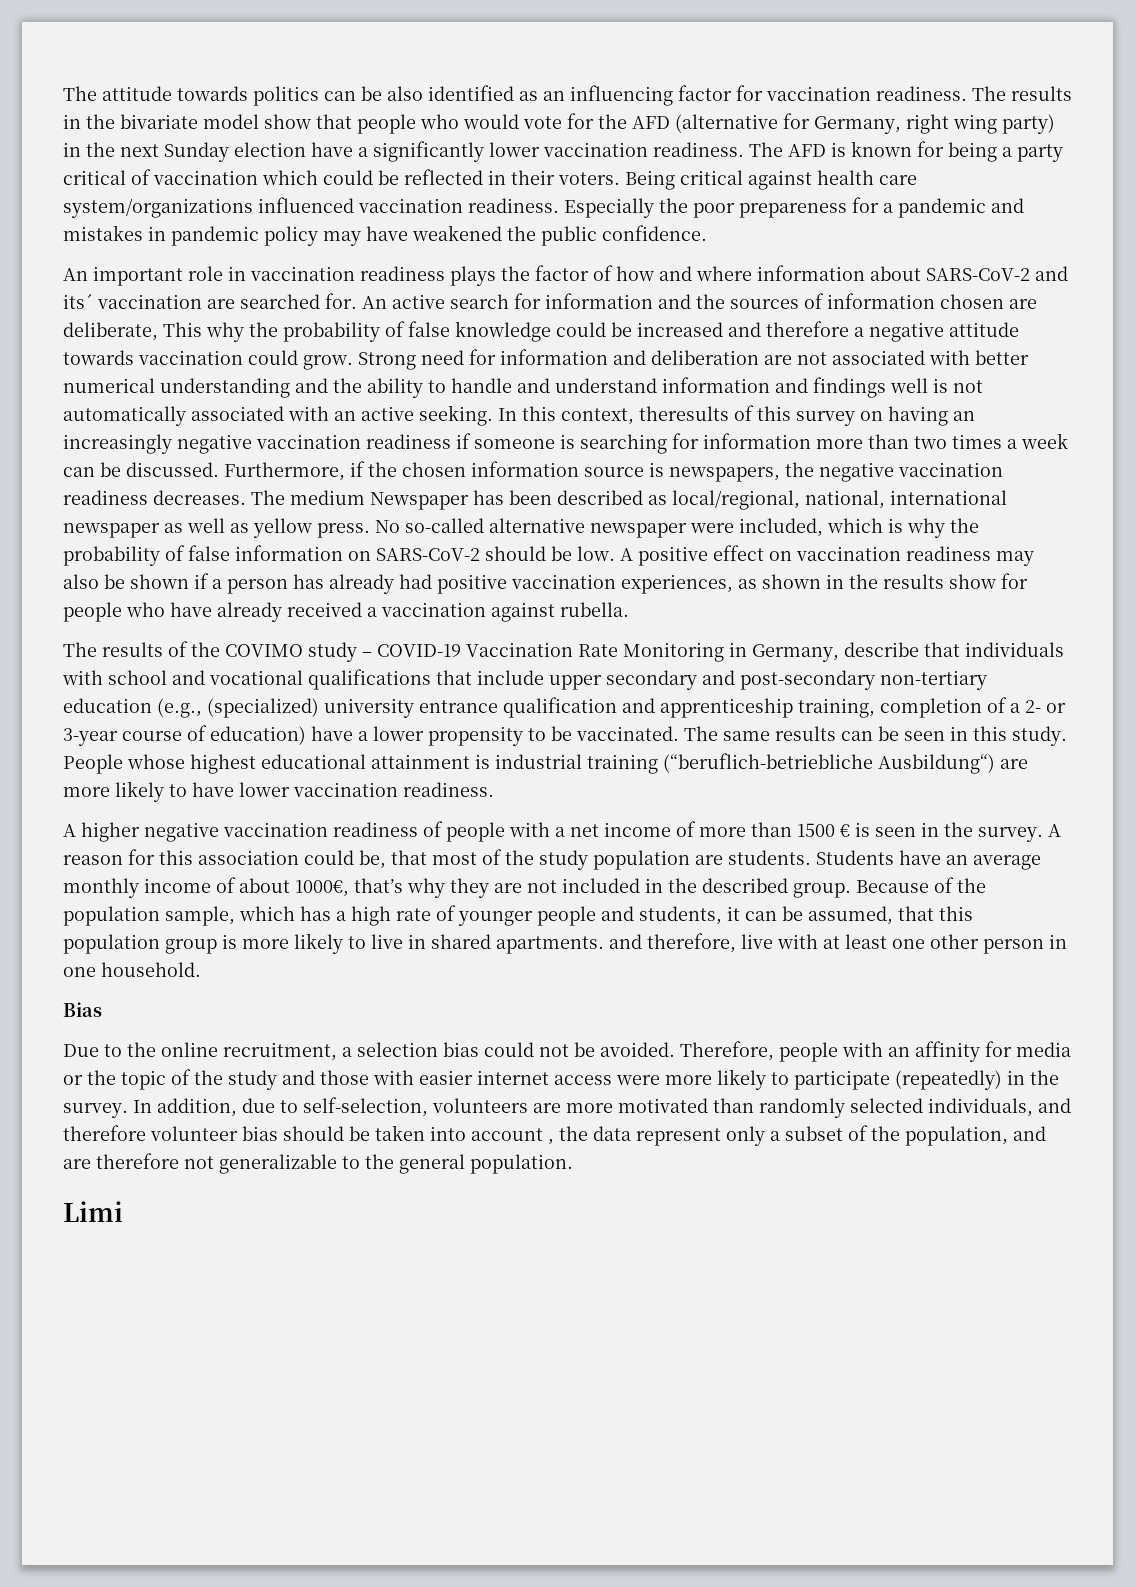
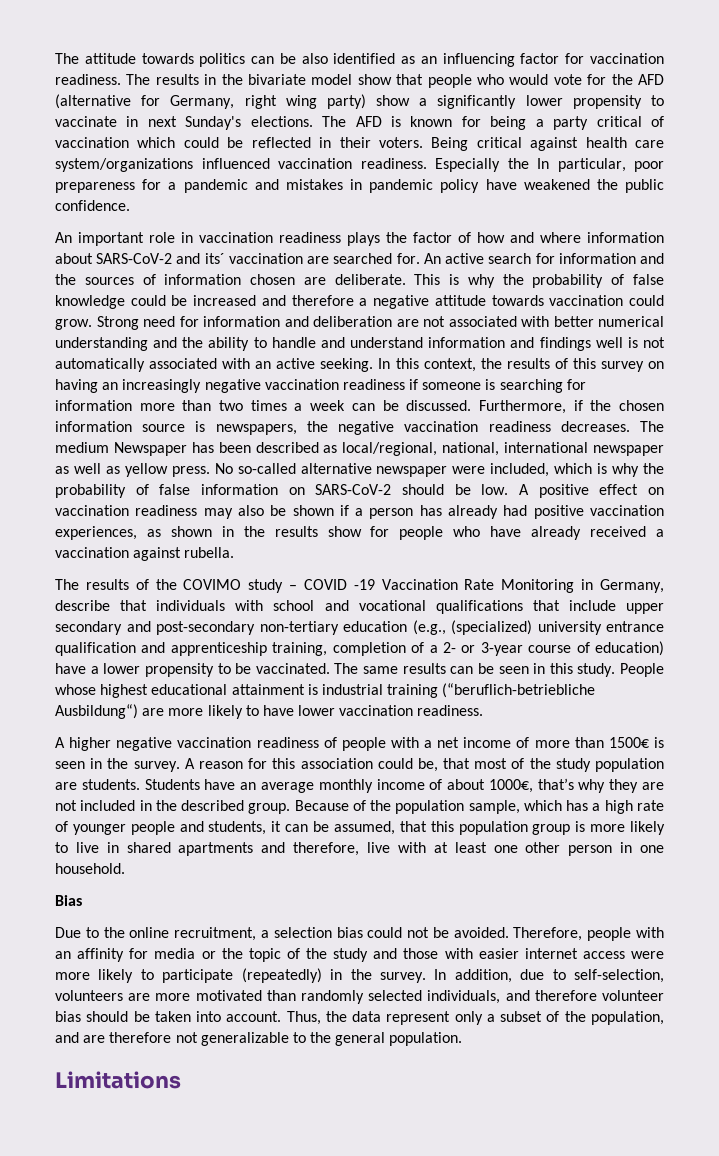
[63,141,744,162] in the next Sunday election have a significantly lower vaccination readiness. -> [376,95,664,109] [55,116,313,130] show a significantly lower propensity to vaccinate in next Sunday's elections.
(688, 205) none -> [537,158,626,172] In particular,
[323,231,361,246] may -> (480, 186) none
[63,322,202,341] deliberate, This -> [334,274,460,285] deliberate. This is
[639,406,729,421] theresults -> [480,358,550,369] the results
[377,644,461,657] COVID-19 -> [303,579,375,590] COVID -19
[797,823,850,837] 1500 € -> [608,737,649,748] 1500€
[496,936,604,954] apartments. -> [178,842,254,856] apartments
[471,1128,554,1145] account , -> [226,1011,321,1025] account. Thus,
[63,1201,123,1222] Limi -> [55,1071,181,1089] Limitations

